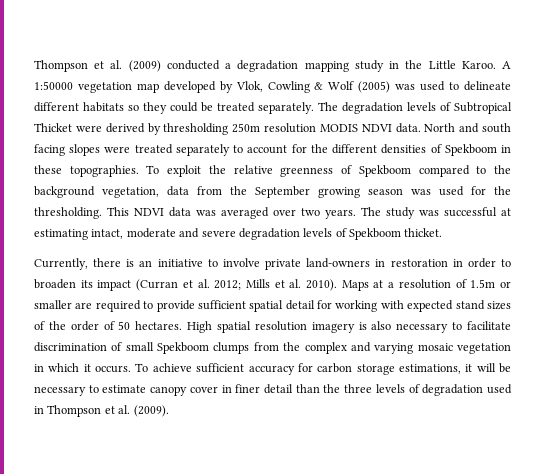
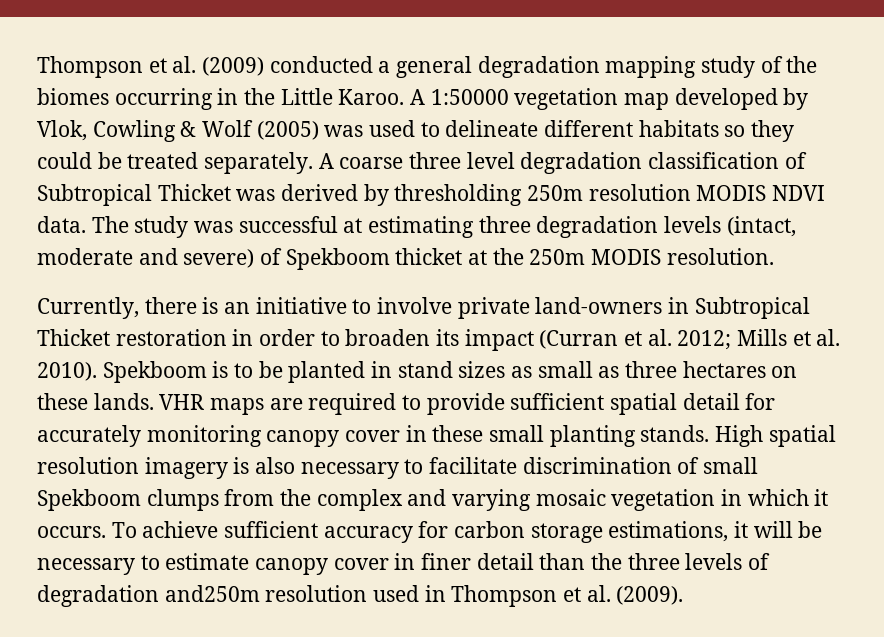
(232, 66) none -> [396,56,473,78] general
(384, 66) none -> [760,56,818,73] [37,88,213,110] of the biomes occurring
[318,102,436,114] The degradation levels -> [318,152,780,174] A coarse three level degradation classification
[75,125,102,132] were -> [236,189,276,201] was
[424,123,511,133] [34,144,511,156] [34,165,512,177] [34,186,511,198] [34,207,356,219] North and south facing slopes were treated separately to account for the different densities of Spekboom in these topographies. To exploit the relative greenness of Spekboom compared to the background vegetation, data from the September growing season was used for the thresholding. This NDVI data was averaged over two years. -> (86, 224) none
[91,228,443,240] intact, moderate and severe degradation levels of Spekboom thicket. -> [478,216,796,238] [37,248,774,270] three degradation levels (intact, moderate and severe) of Spekboom thicket at the 250m MODIS resolution.
(386, 263) none -> [694,297,810,319] [37,329,110,346] Subtropical Thicket
[341,279,511,291] [34,300,72,309] Maps at a resolution of 1.5m or smaller -> [102,361,798,383] [37,393,265,415] Spekboom is to be planted in stand sizes as small as three hectares on these lands. VHR maps
[335,300,511,312] [34,321,183,331] working with expected stand sizes of the order of 50 hectares. -> [37,425,710,447] accurately monitoring canopy cover in these small planting stands.
(484, 390) none -> [164,585,368,602] and250m resolution

